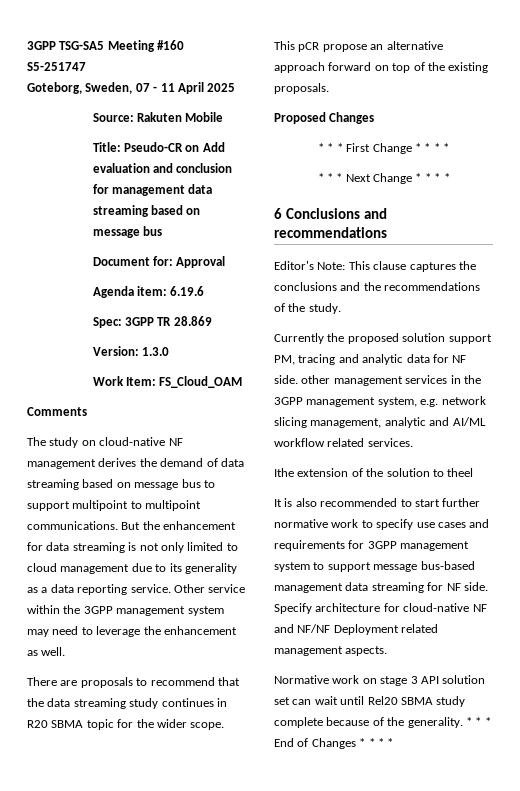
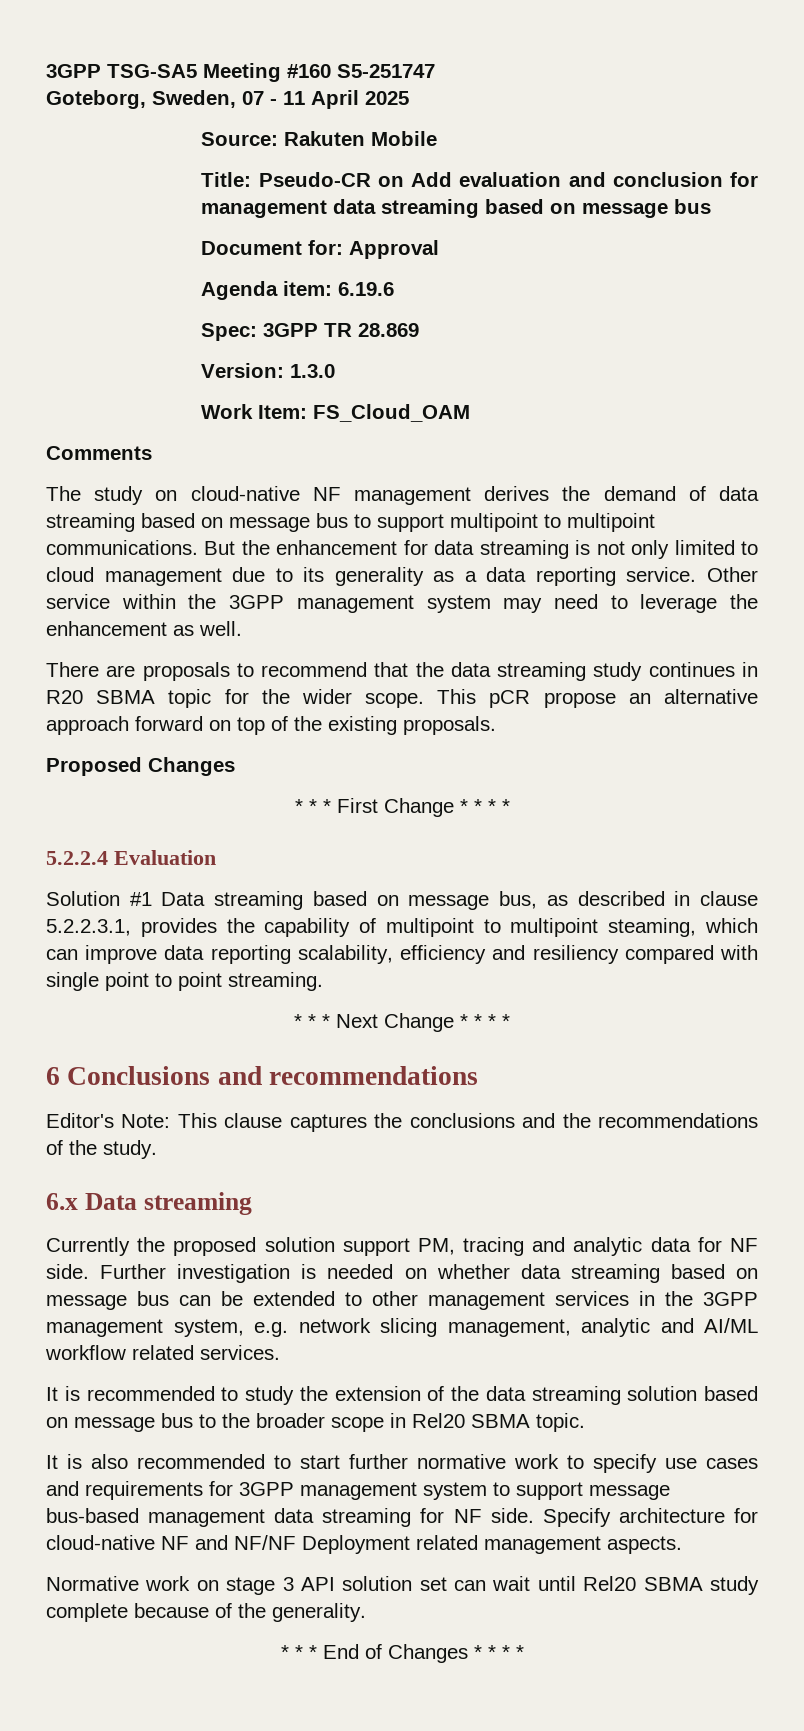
(449, 147) none -> [46,850,216,865] [46,891,759,910] [46,918,758,937] [46,945,758,964] [46,972,323,991] // 5.2.2.4 Evaluation // Solution #1 Data streaming based on message bus, as described in clause 5.2.2.3.1, provides the capability of multipoint to multipoint steaming, which can improve data reporting scalability, efficiency and resiliency compared with single point to point streaming.
(341, 308) none -> [46,1192,252,1215] // 6.x Data streaming
(298, 379) none -> [100,1264,759,1283] [46,1291,362,1310] Further investigation is needed on whether data streaming based on message bus can be extended to
[274,468,474,477] Ithe extension of the solution to theel -> [46,1386,758,1405] [46,1413,585,1432] It is recommended to study the extension of the data streaming solution based on message bus to the broader scope in Rel20 SBMA topic.
(463, 722) none -> (366, 1612) //

